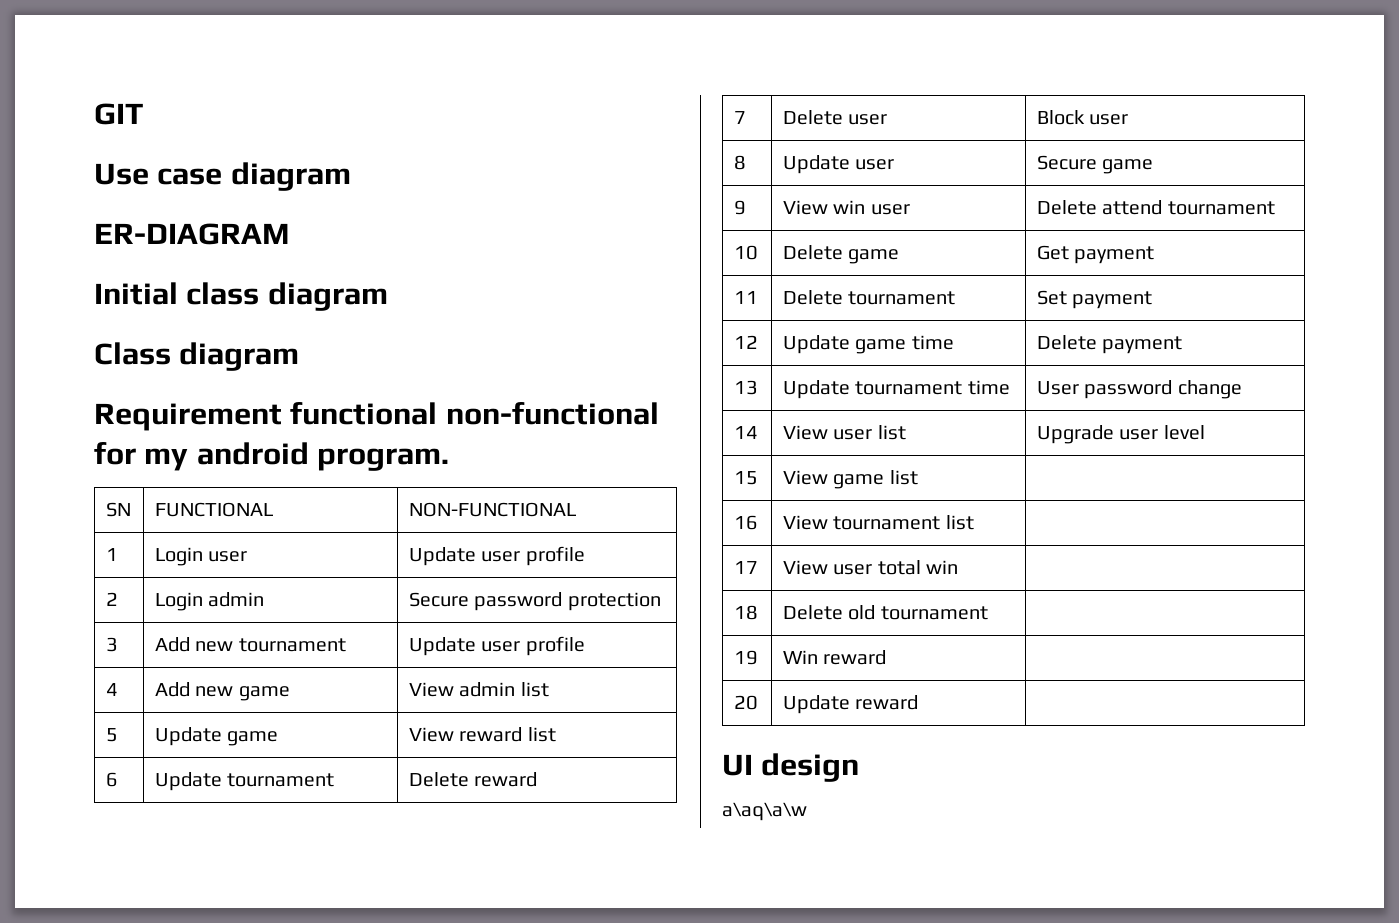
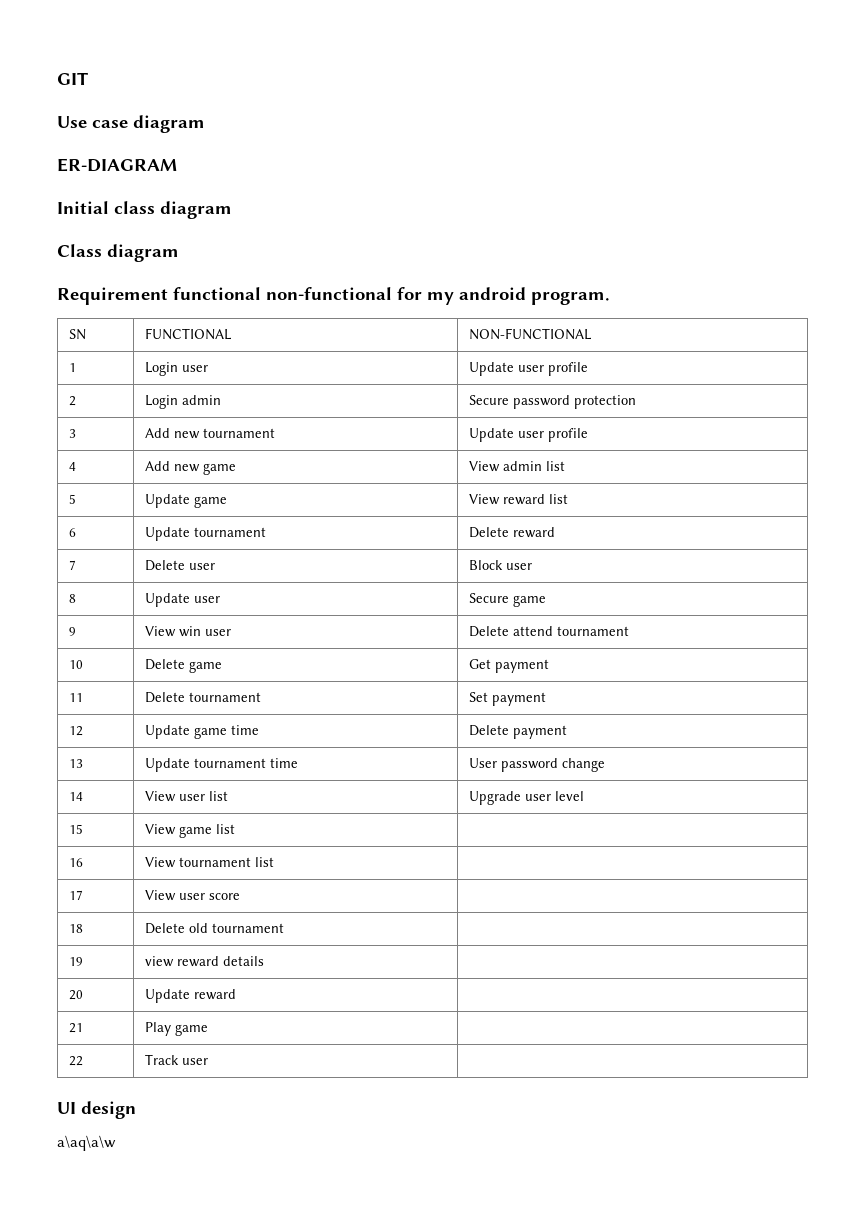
[877,560,958,575] total win -> [209,893,241,900] score
[782,650,887,665] Win reward -> [145,956,265,967] view reward details
(919, 702) none -> [69,1023,84,1033] [145,1022,209,1036] [69,1056,84,1066] [145,1054,209,1065] // 21 | Play game | // 22 | Track user |

